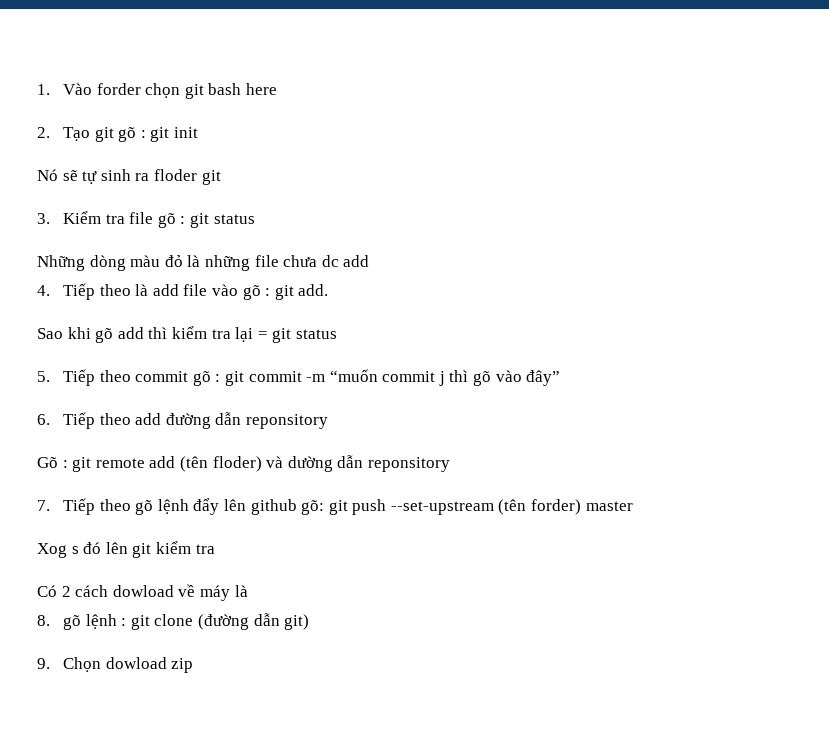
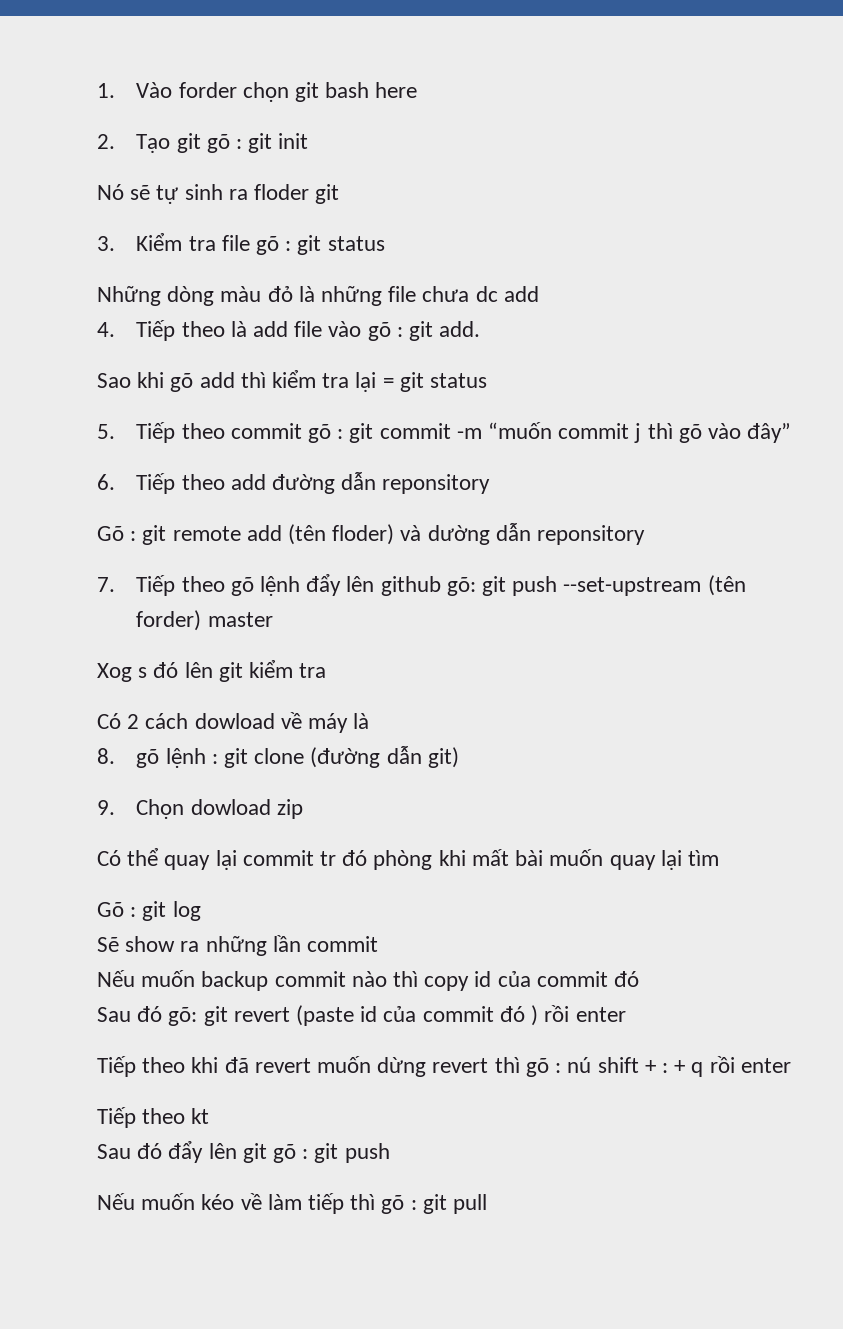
(194, 665) none -> [97,848,719,870] [97,901,201,921] [97,935,379,956] [97,970,640,991] [97,1005,626,1026] [97,1056,791,1077] [97,1107,210,1128] [97,1141,390,1163] [97,1193,488,1214] // Có thể quay lại commit tr đó phòng khi mất bài muốn quay lại tìm // Gõ : git log // Sẽ show ra những lần commit // Nếu muốn backup commit nào thì copy id của commit đó // Sau đó gõ: git revert (paste id của commit đó ) rồi enter // Tiếp theo khi đã revert muốn dừng revert thì gõ : nú shift + : + q rồi enter // Tiếp theo kt // Sau đó đẩy lên git gõ : git push // Nếu muốn kéo về làm tiếp thì gõ : git pull

